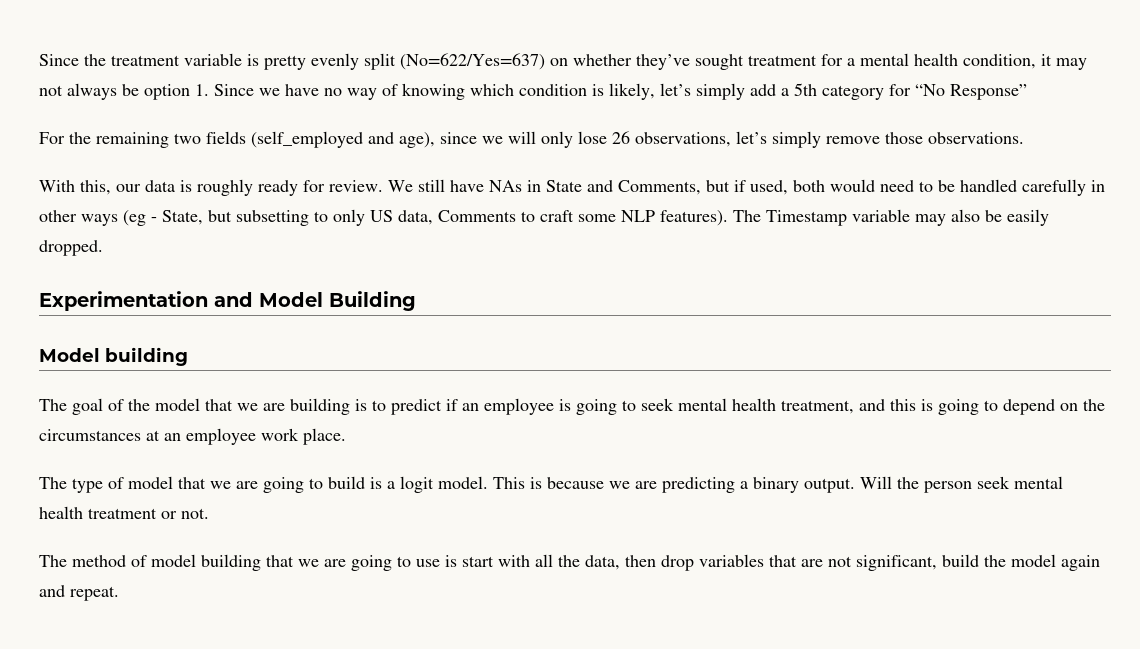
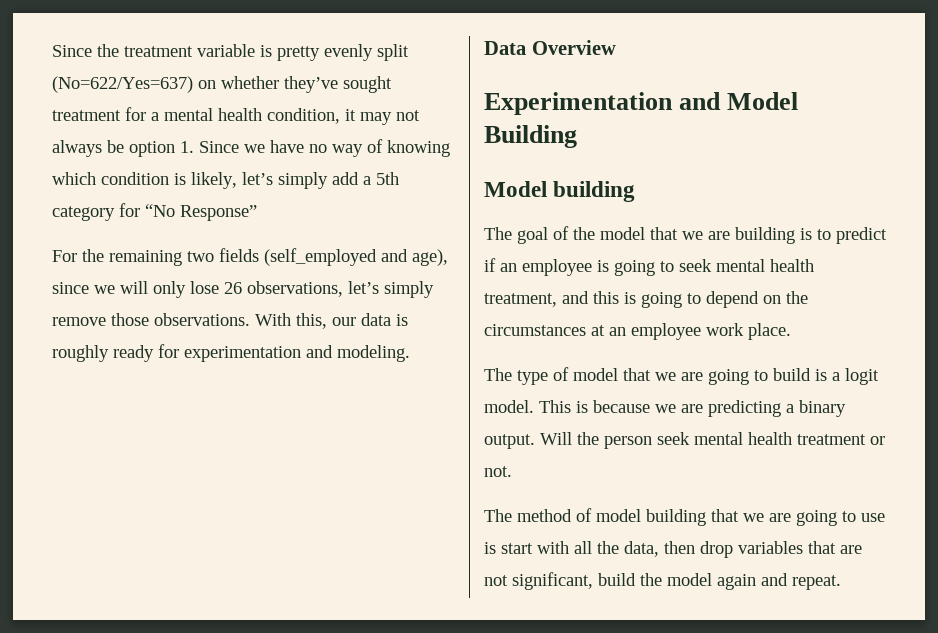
(1024, 138) // -> (250, 319) none
[329,179,1105,196] [39,209,1049,226] [39,240,103,256] review. We still have NAs in State and Comments, but if used, both would need to be handled carefully in other ways (eg - State, but subsetting to only US data, Comments to craft some NLP features). The Timestamp variable may also be easily dropped. -> [184,345,410,362] [484,40,616,55] experimentation and modeling. // Data Overview

